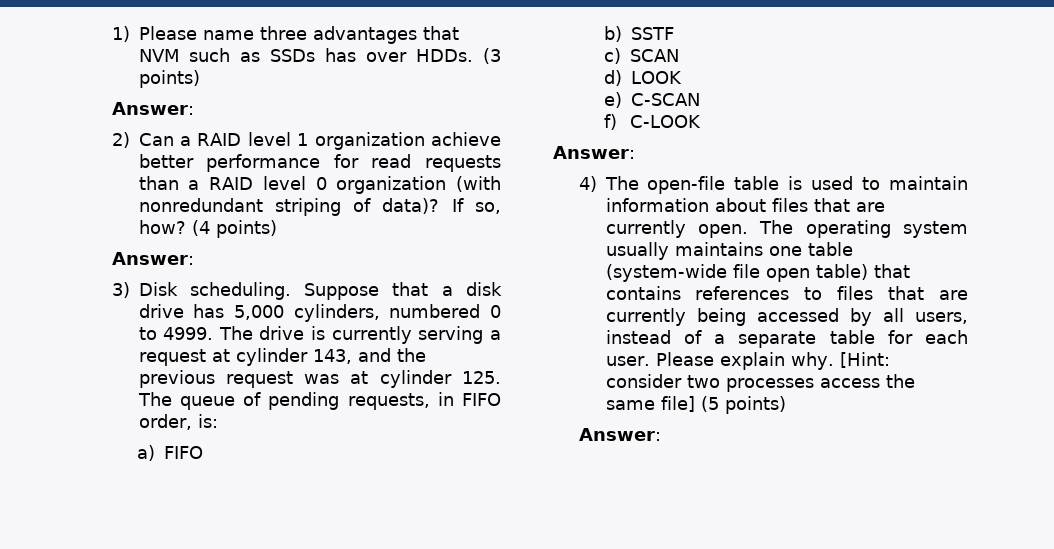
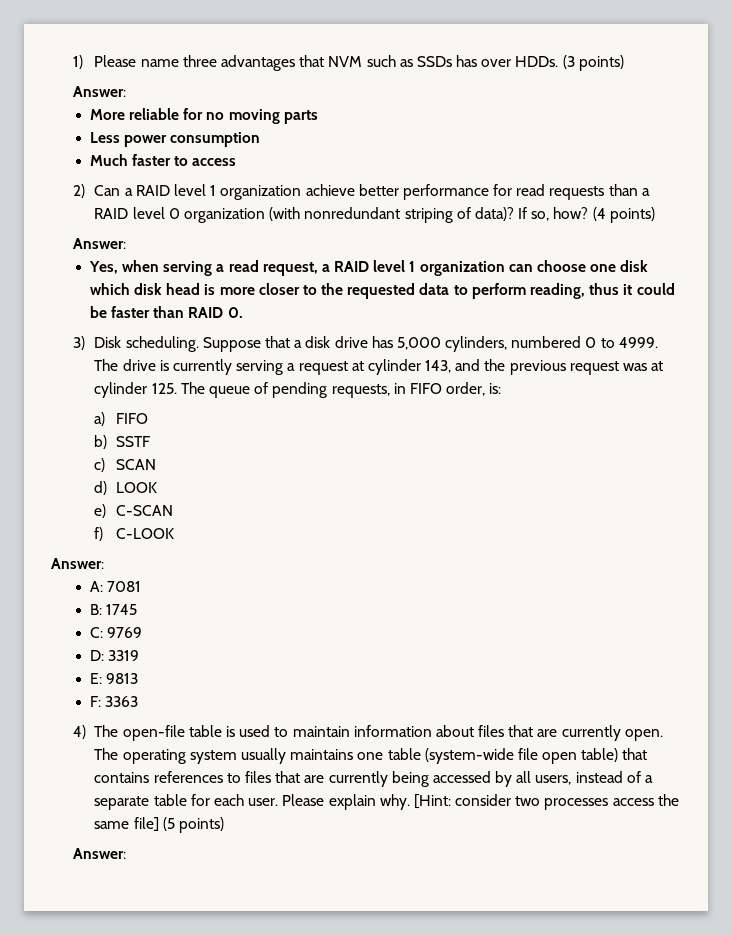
(194, 108) none -> [89,108,318,124] [89,132,261,147] [89,154,237,166] // More reliable for no moving parts // Less power consumption // Much faster to access
(194, 258) none -> [88,260,649,276] [89,283,675,299] [89,306,243,318] // Yes, when serving a read request, a RAID level 1 organization can choose one disk which disk head is more closer to the requested data to perform reading, thus it could be faster than RAID 0.
(635, 152) none -> [89,581,141,592] [89,604,137,615] [89,627,142,638] [89,650,139,661] [89,673,138,684] [89,696,138,707] // A: 7081 // B: 1745 // C: 9769 // D: 3319 // E: 9813 // F: 3363

